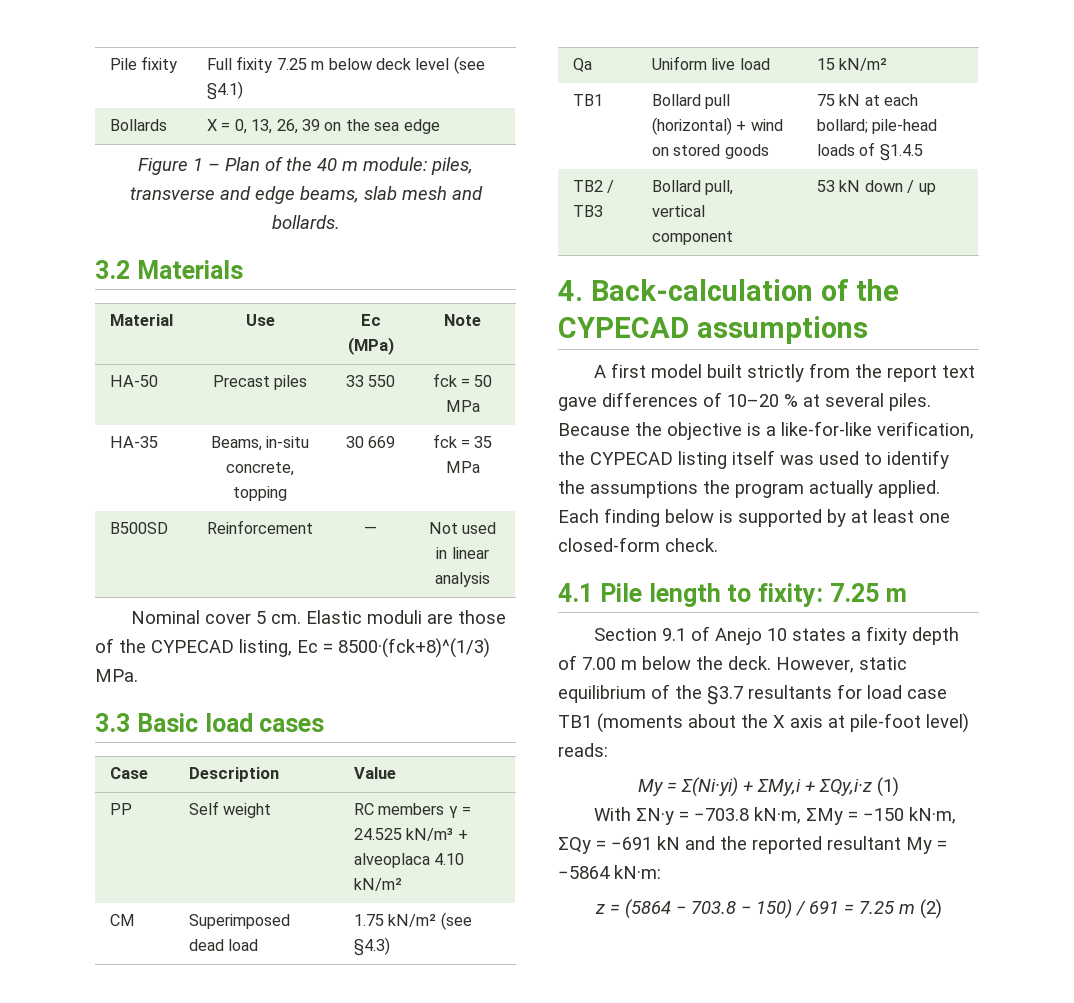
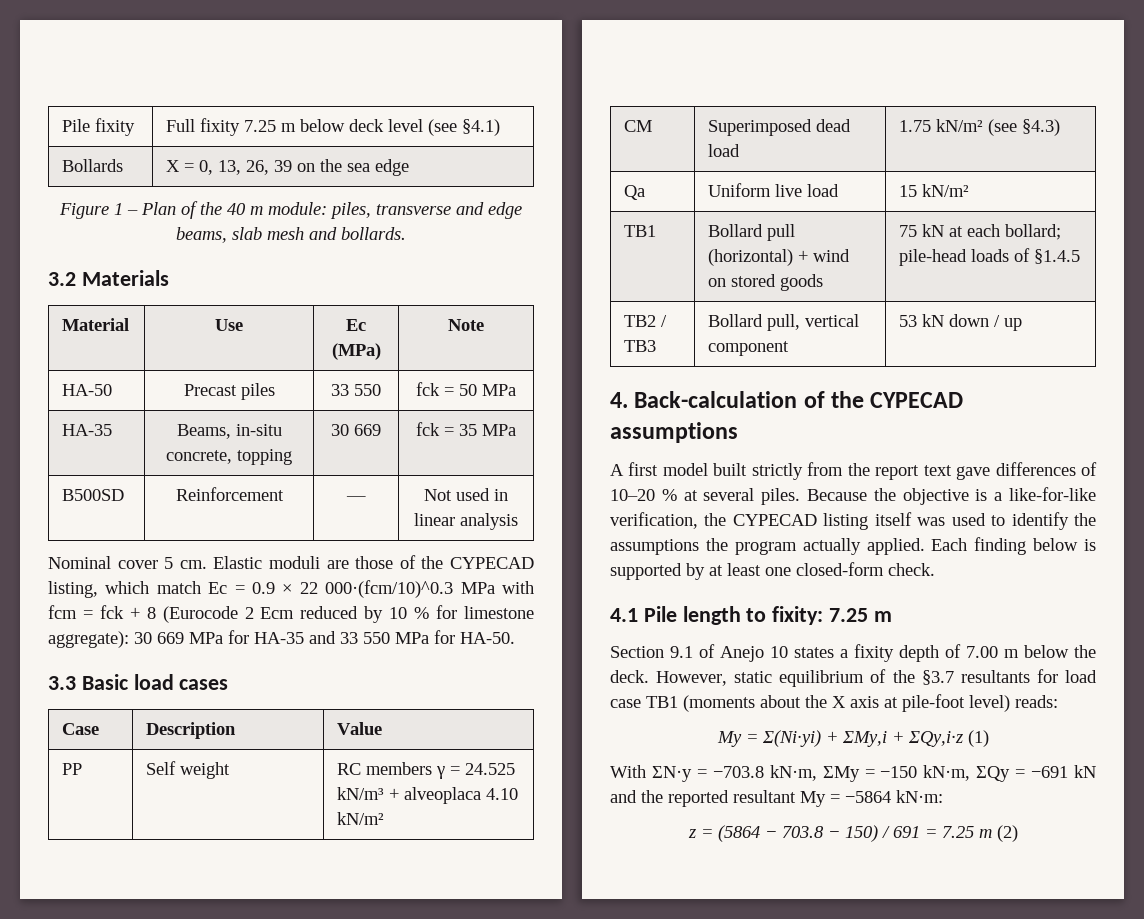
[297,638,490,658] [95,669,138,682] Ec = 8500·(fck+8)^(1/3) MPa. -> [105,580,534,598] [48,605,534,623] [48,630,515,648] which match Ec = 0.9 × 22 000·(fcm/10)^0.3 MPa with fcm = fck + 8 (Eurocode 2 Ecm reduced by 10 % for limestone aggregate): 30 669 MPa for HA-35 and 33 550 MPa for HA-50.

